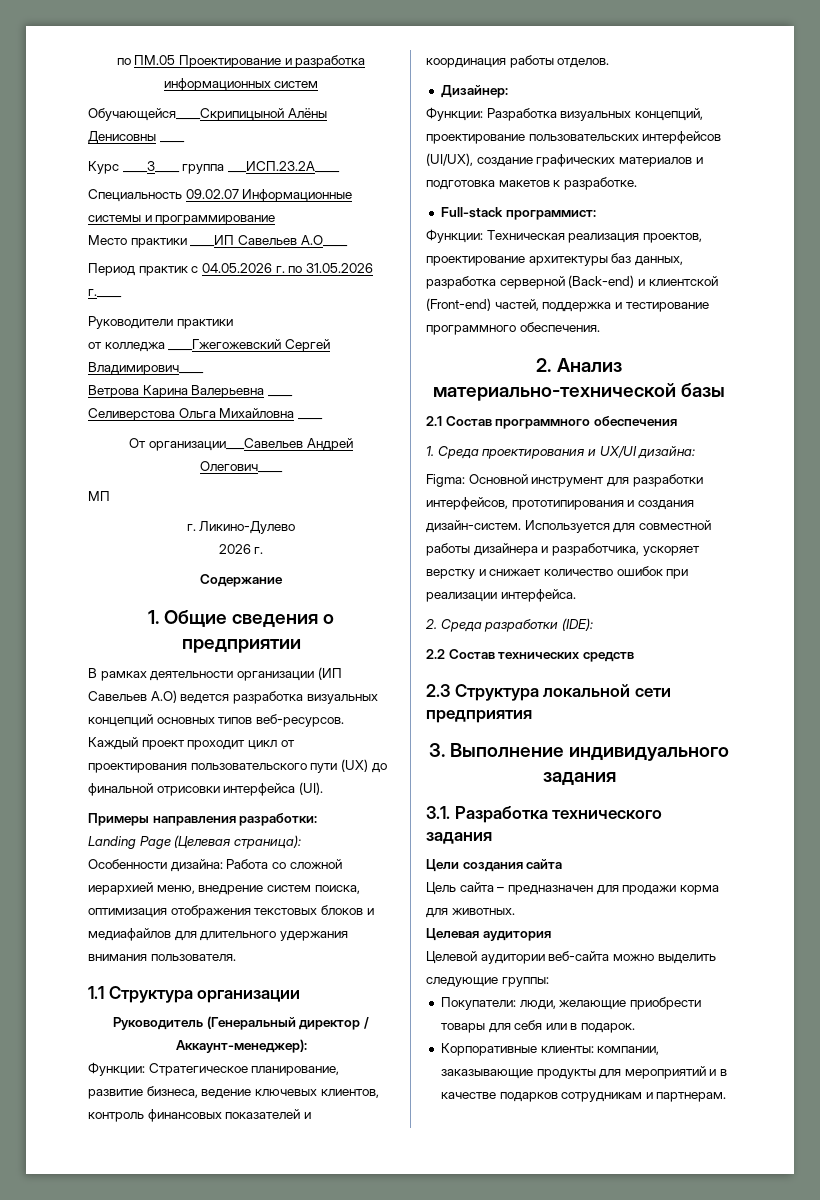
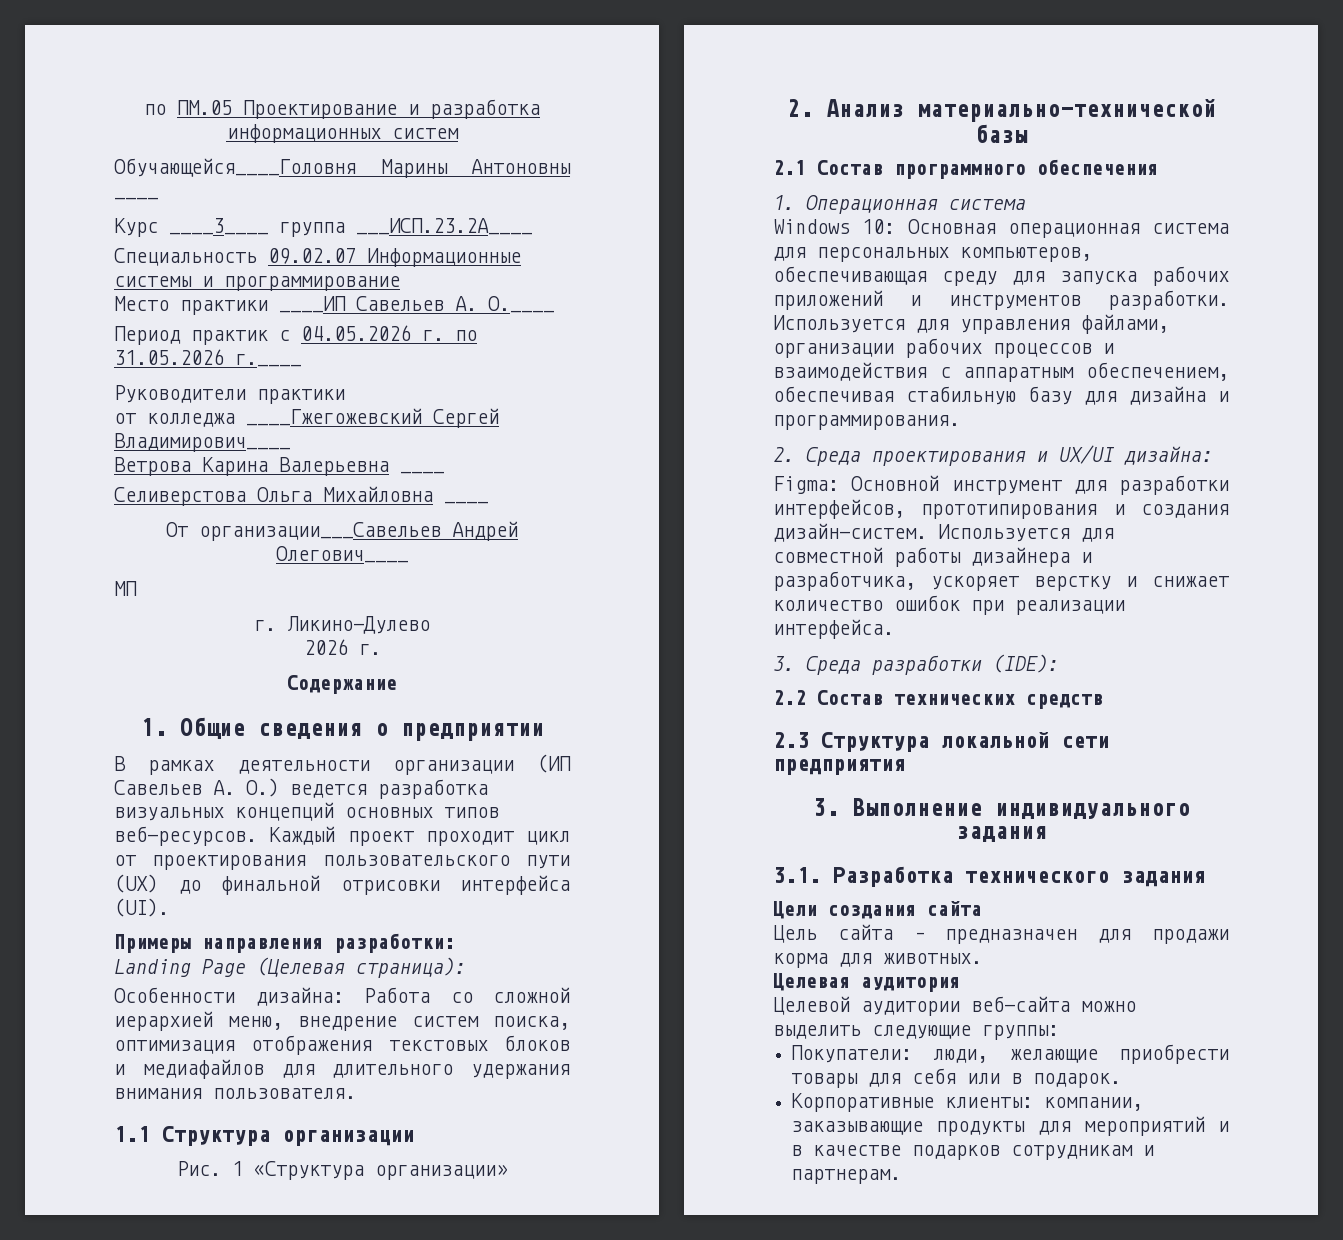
[88,108,327,121] [88,131,156,144] Обучающейся____Скрипицыной Алёны Денисовны -> [114,158,571,178] Обучающейся____Головня Марины Антоновны
[300,235,348,247] А.О____ -> [455,296,554,313] А. О.____
[150,690,177,703] А.О) -> [213,778,279,797] А. О.)
[113,1016,369,1030] [175,1039,307,1053] [88,1062,340,1076] [88,1086,379,1099] [88,1109,311,1122] [426,55,610,68] [440,85,508,98] [426,107,703,121] [426,131,722,144] [426,153,703,167] [426,177,637,190] [440,207,596,220] [426,229,702,243] [426,253,683,266] [426,275,718,289] [426,298,709,312] [426,322,600,335] Руководитель (Генеральный директор / Аккаунт-менеджер): // Функции: Стратегическое планирование, развитие бизнеса, ведение ключевых клиентов, контроль финансовых показателей и координация работы отделов. // Дизайнер: // Функции: Разработка визуальных концепций, проектирование пользовательских интерфейсов (UI/UX), создание графических материалов и подготовка макетов к разработке. // Full-stack программист: // Функции: Техническая реализация проектов, проектирование архитектуры баз данных, разработка серверной (Back-end) и клиентской (Front-end) частей, поддержка и тестирование программного обеспечения. -> [177,1161,507,1180] Рис. 1 «Структура организации»
(434, 451) none -> [806,195,1026,214] [773,219,1229,238] [773,247,1092,262] [773,266,1229,286] [773,290,1229,310] [773,314,1169,334] [773,338,1114,358] [773,362,1229,382] [773,386,1229,405] [773,415,960,430] [773,447,795,462] Операционная система // Windows 10: Основная операционная система для персональных компьютеров, обеспечивающая среду для запуска рабочих приложений и инструментов разработки. Используется для управления файлами, организации рабочих процессов и взаимодействия с аппаратным обеспечением, обеспечивая стабильную базу для дизайна и программирования. // 2.
[425,619,437,629] 2. -> [773,656,795,671] 3.

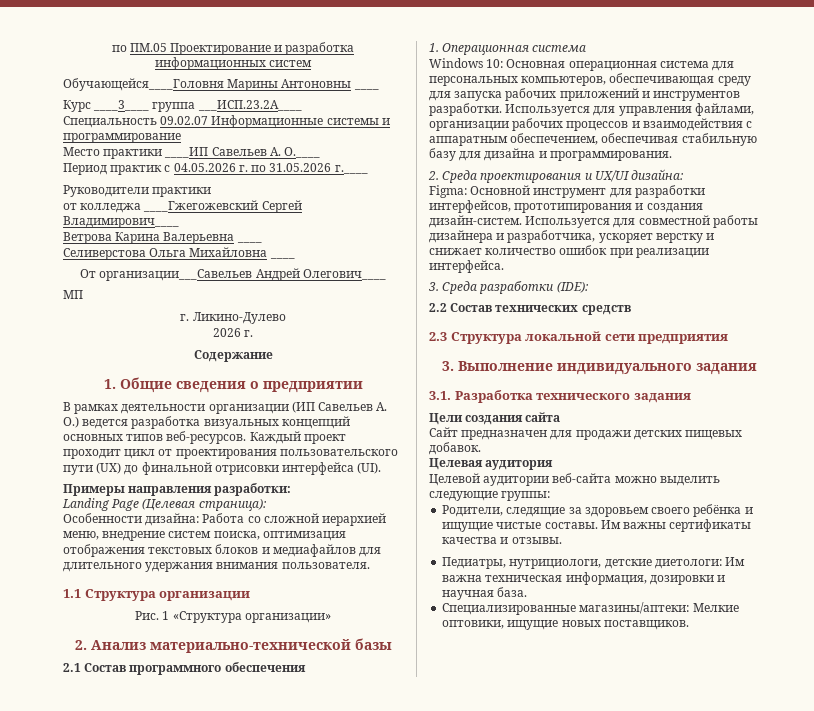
[773,924,1229,944] [773,953,982,968] Цель сайта – предназначен для продажи корма для животных. -> [429,427,743,440] [429,442,481,455] Сайт предназначен для продажи детских пищевых добавок.
[791,1044,1229,1064] [791,1068,1122,1088] [791,1093,1144,1112] [791,1116,1229,1136] [791,1145,1155,1160] [791,1169,902,1184] Покупатели: люди, желающие приобрести товары для себя или в подарок. // Корпоративные клиенты: компании, заказывающие продукты для мероприятий и в качестве подарков сотрудникам и партнерам. -> [442,504,753,517] [442,519,752,532] [442,537,562,544] [442,557,746,569] [442,572,726,585] [442,587,528,600] [442,602,739,615] [442,620,689,630] Родители, следящие за здоровьем своего ребёнка и ищущие чистые составы. Им важны сертификаты качества и отзывы. // Педиатры, нутрициологи, детские диетологи: Им важна техническая информация, дозировки и научная база. // Специализированные магазины/аптеки: Мелкие оптовики, ищущие новых поставщиков.

